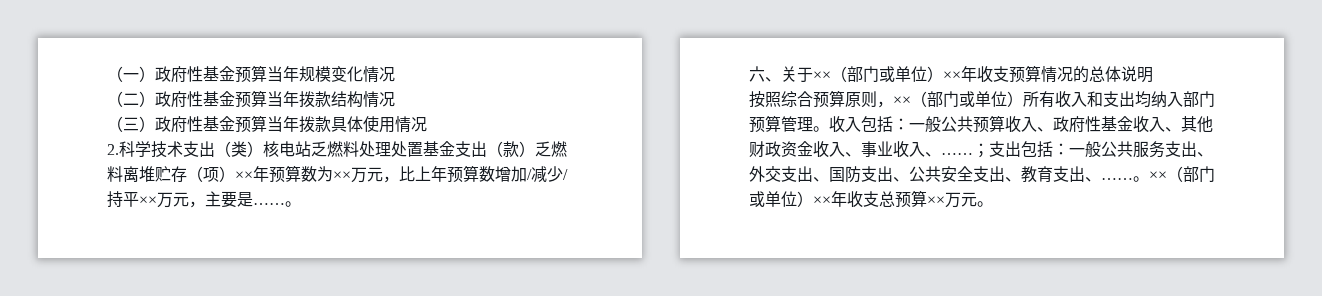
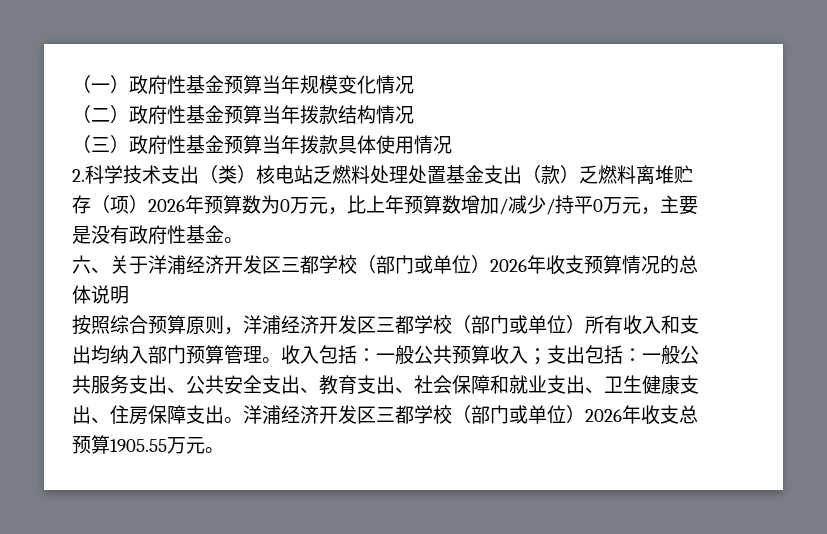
[235,171,253,180] ×× -> [148,199,185,212] 2026
[333,171,351,180] ×× -> [280,199,290,212] 0
[139,196,157,205] ×× -> [593,199,603,212] 0
[253,203,285,205] …… -> [91,225,224,245] 没有政府性基金
[813,66,961,82] ××（部门或单位）×× -> [148,255,527,275] 洋浦经济开发区三都学校（部门或单位）2026
[893,96,911,105] ×× -> [243,315,452,335] 洋浦经济开发区三都学校
[1037,116,1213,133] [749,141,973,158] 、政府性基金收入、其他财政资金收入、事业收入、…… -> (528, 355) none
[749,166,909,183] 外交支出、国防支出、 -> (186, 390) none
[1101,166,1215,182] [749,191,831,207] ……。××（部门或单位）×× -> [414,375,699,395] [72,405,622,425] 社会保障和就业支出、卫生健康支出、住房保障支出。洋浦经济开发区三都学校（部门或单位）2026
[927,196,945,205] ×× -> [110,439,167,452] 1905.55

